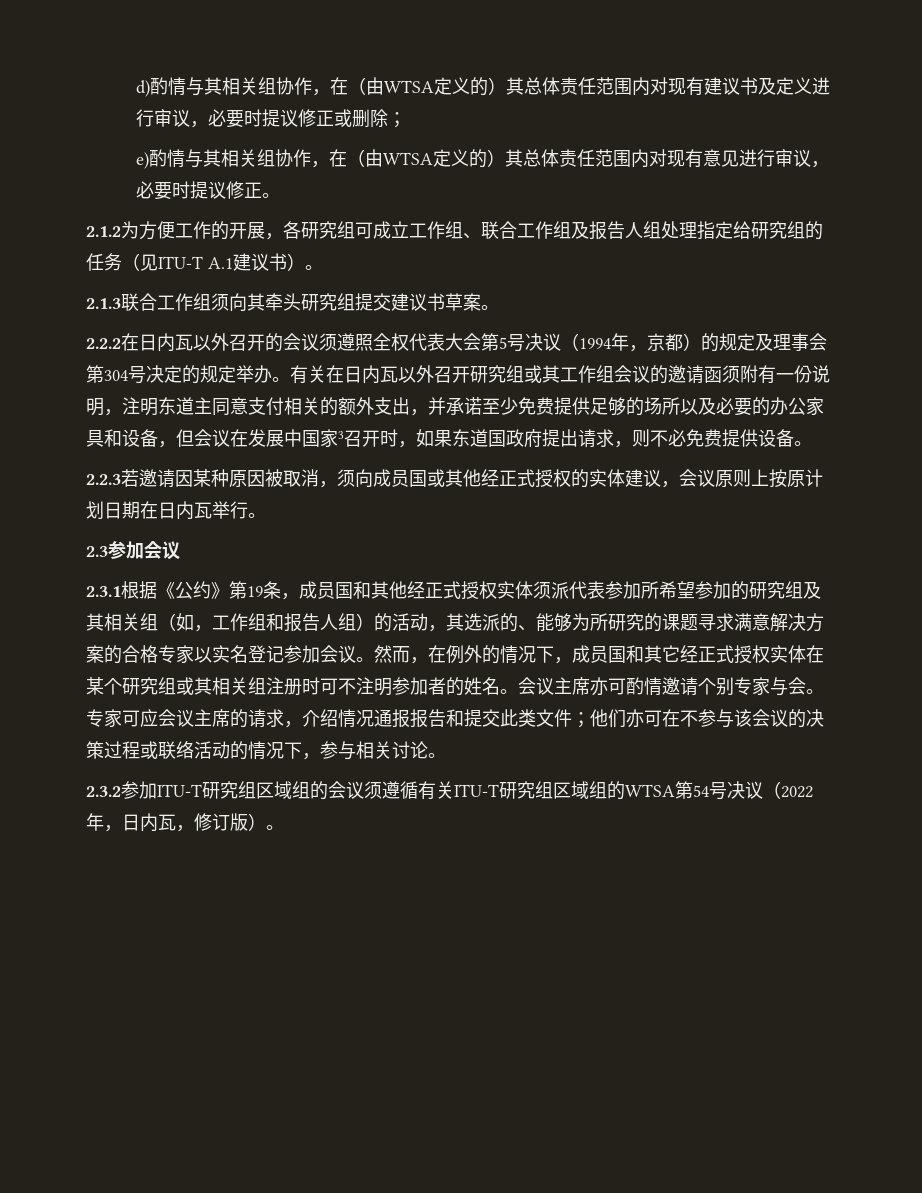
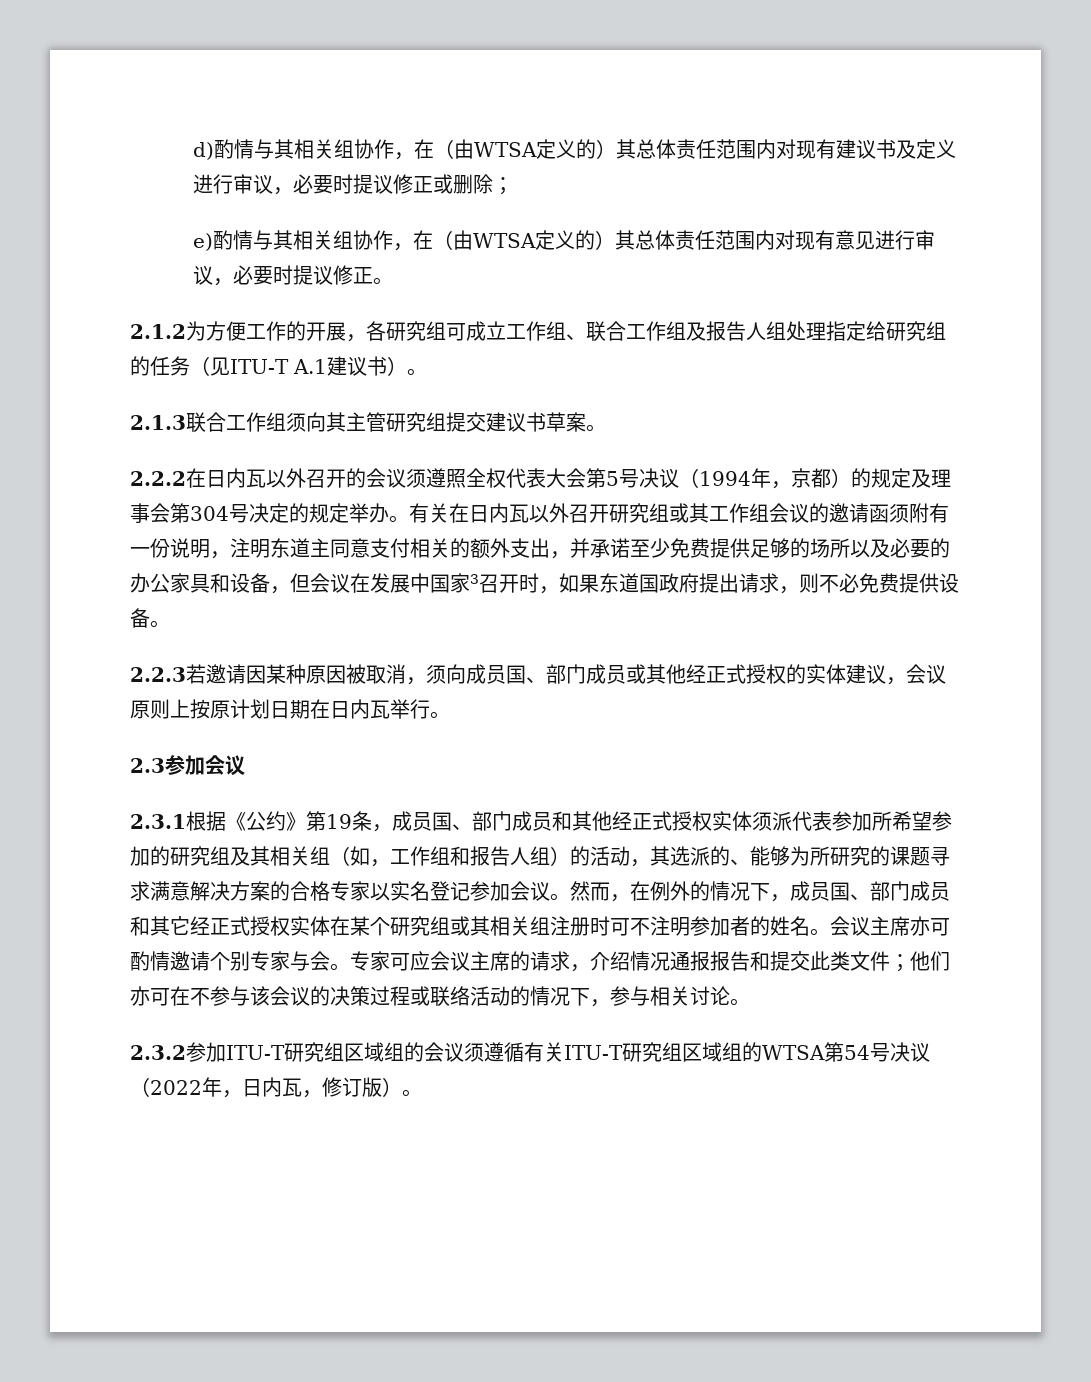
[265,293,301,311] 牵头 -> [346,412,386,432] 主管
(427, 478) none -> [526,664,626,684] 、部门成员
(353, 590) none -> [452,811,552,831] 、部门成员
(626, 654) none -> [850,881,950,901] 、部门成员

